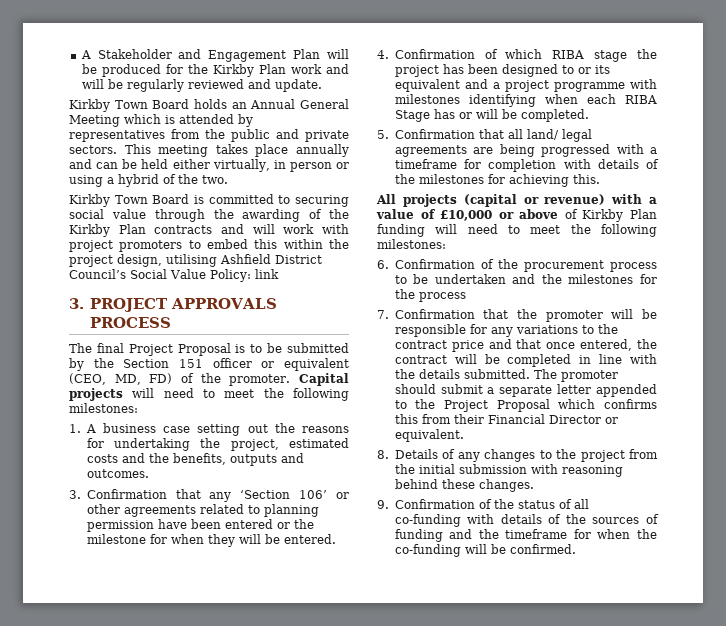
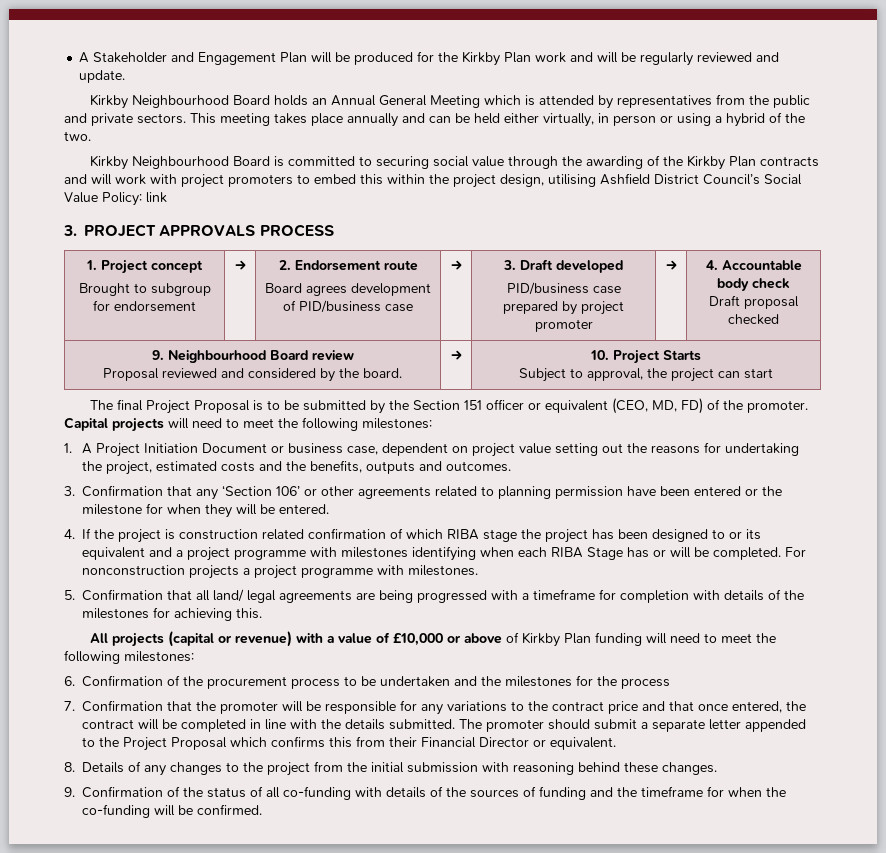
[114,100,148,109] Town -> [131,95,229,108] Neighbourhood
[114,195,148,204] Town -> [131,156,229,169] Neighbourhood
(171, 322) none -> [86,260,203,274] [78,283,211,296] [93,300,196,312] [234,260,246,270] [278,260,418,271] [265,283,431,296] [283,300,413,313] [450,260,462,270] [502,259,623,273] [506,282,621,295] [502,301,624,315] [534,319,593,332] [665,260,677,270] [705,260,802,271] [717,278,790,291] [709,295,799,309] [728,314,779,325] [151,350,354,363] [103,368,402,382] [450,350,462,360] [590,350,701,364] [519,368,773,382] // 1. Project concept // Brought to subgroup for endorsement | → | 2. Endorsement route // Board agrees development of PID/business case | → | 3. Draft developed // PID/business case prepared by project promoter | → | 4. Accountable body check // Draft proposal checked // 9. Neighbourhood Board review // Proposal reviewed and considered by the board. | → | 10. Project Starts // Subject to approval, the project can start
[102,423,191,433] business case -> [95,443,551,457] Project Initiation Document or business case, dependent on project value
[394,49,475,59] Confirmation -> [82,528,386,543] If the project is construction related confirmation
(589, 115) none -> [785,547,806,557] [82,565,478,579] For nonconstruction projects a project programme with milestones.

